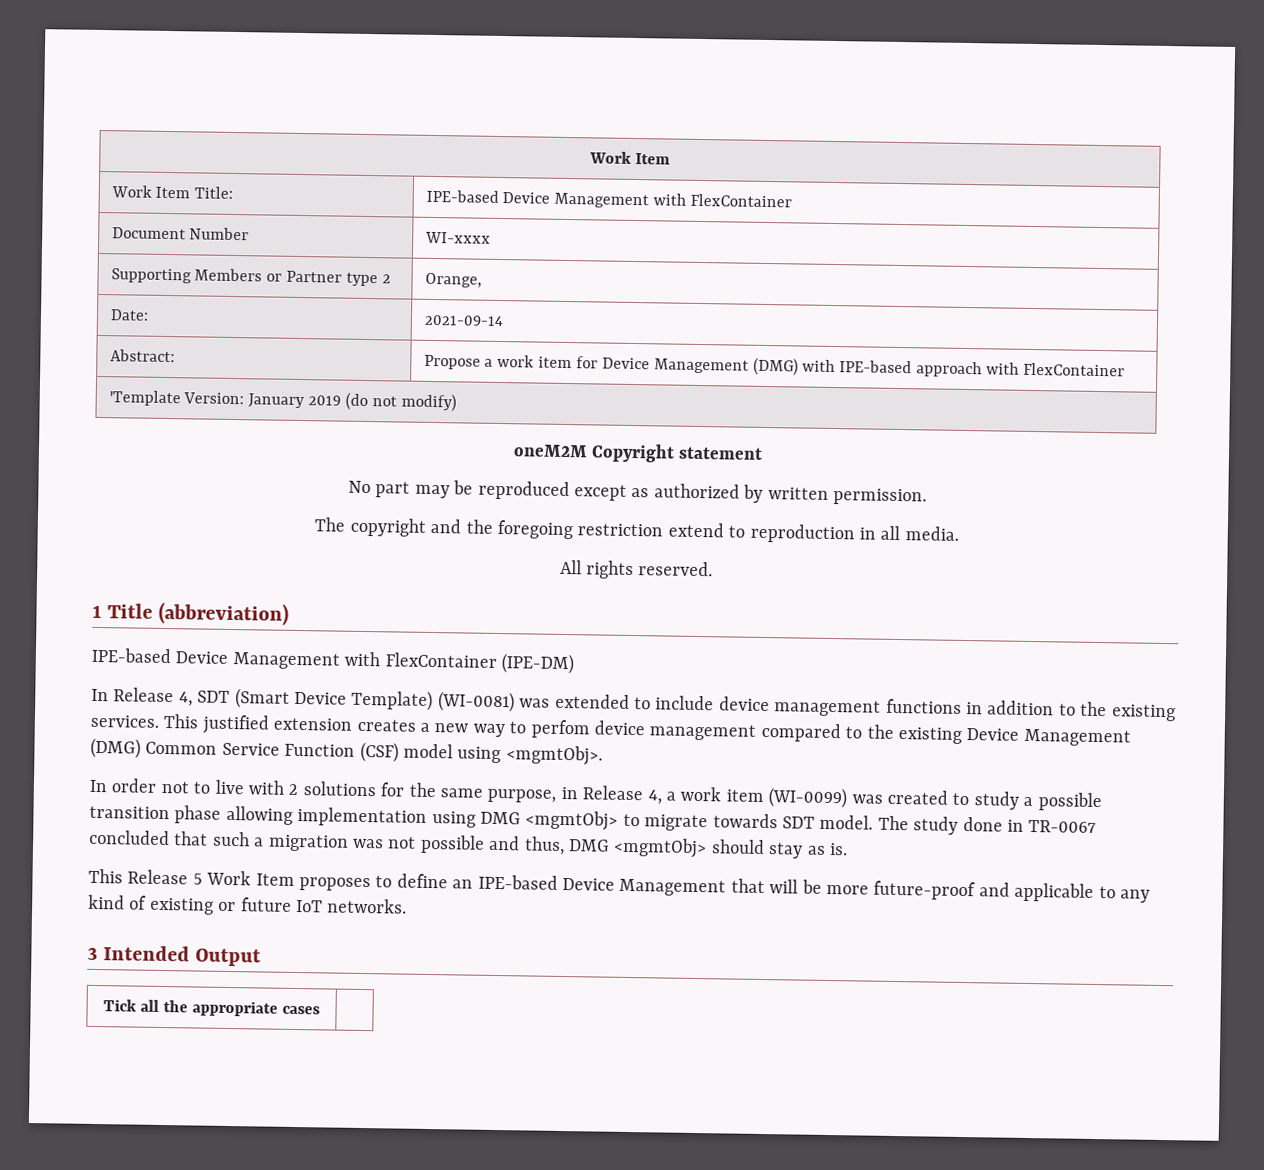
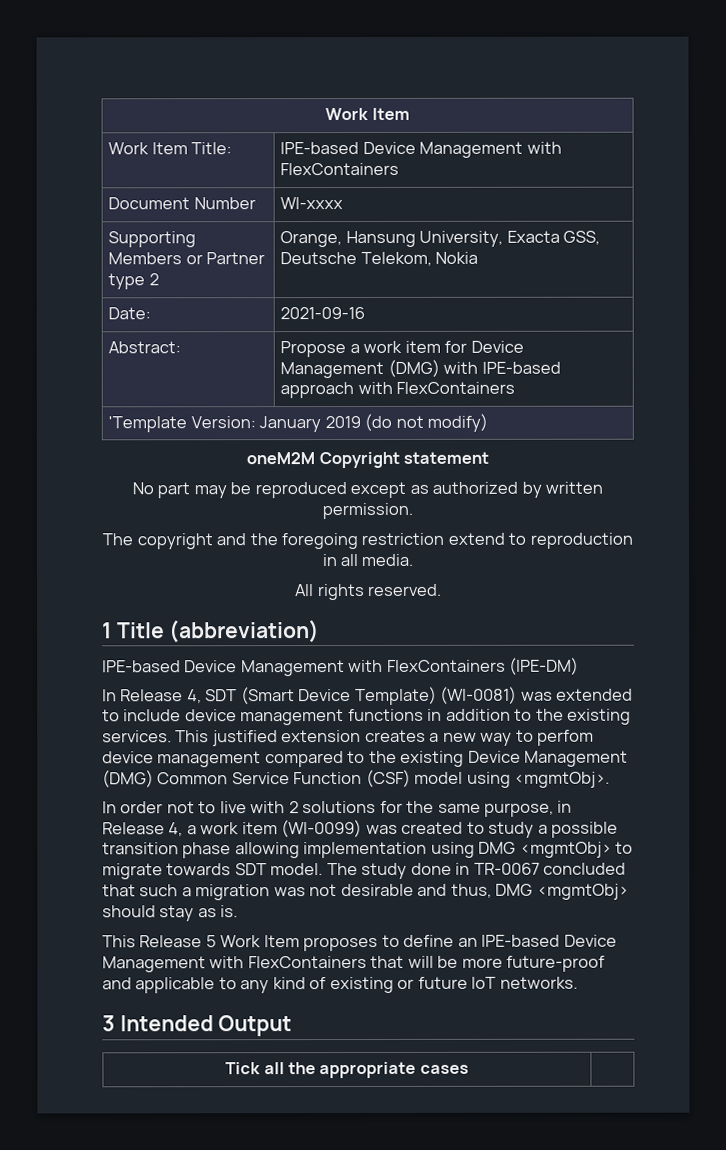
[689,193,792,208] FlexContainer -> [280,162,400,176] FlexContainers
(482, 280) none -> [345,230,601,248] [280,251,479,267] Hansung University, Exacta GSS, Deutsche Telekom, Nokia
[423,314,504,327] 2021-09-14 -> [280,306,366,320] 2021-09-16
[1022,362,1125,377] FlexContainer -> [396,381,516,394] FlexContainers
[384,652,497,668] FlexContainer -> [386,659,506,672] FlexContainers
[419,834,485,854] possible -> [340,883,414,897] desirable
(727, 887) none -> [209,955,367,969] with FlexContainers

